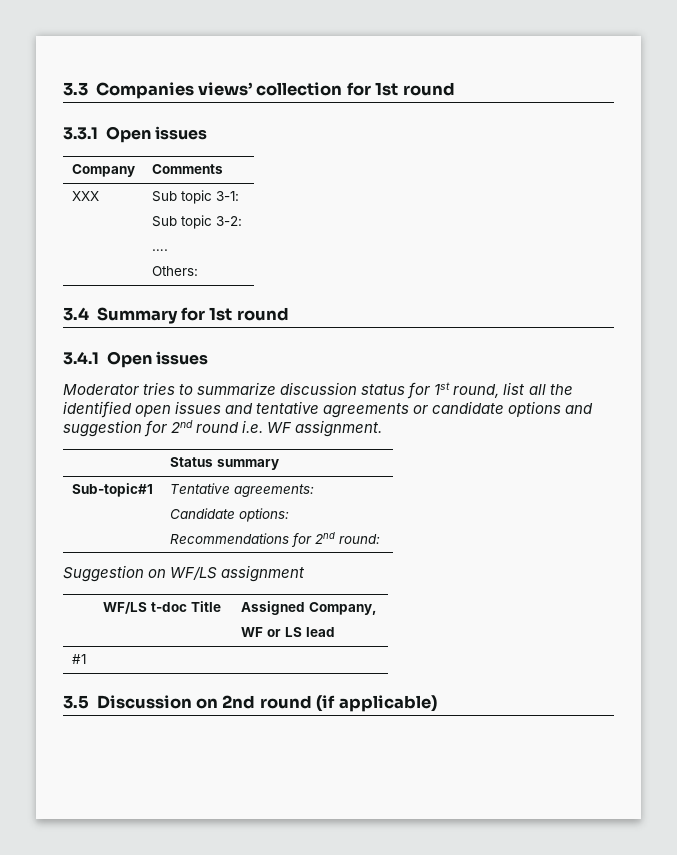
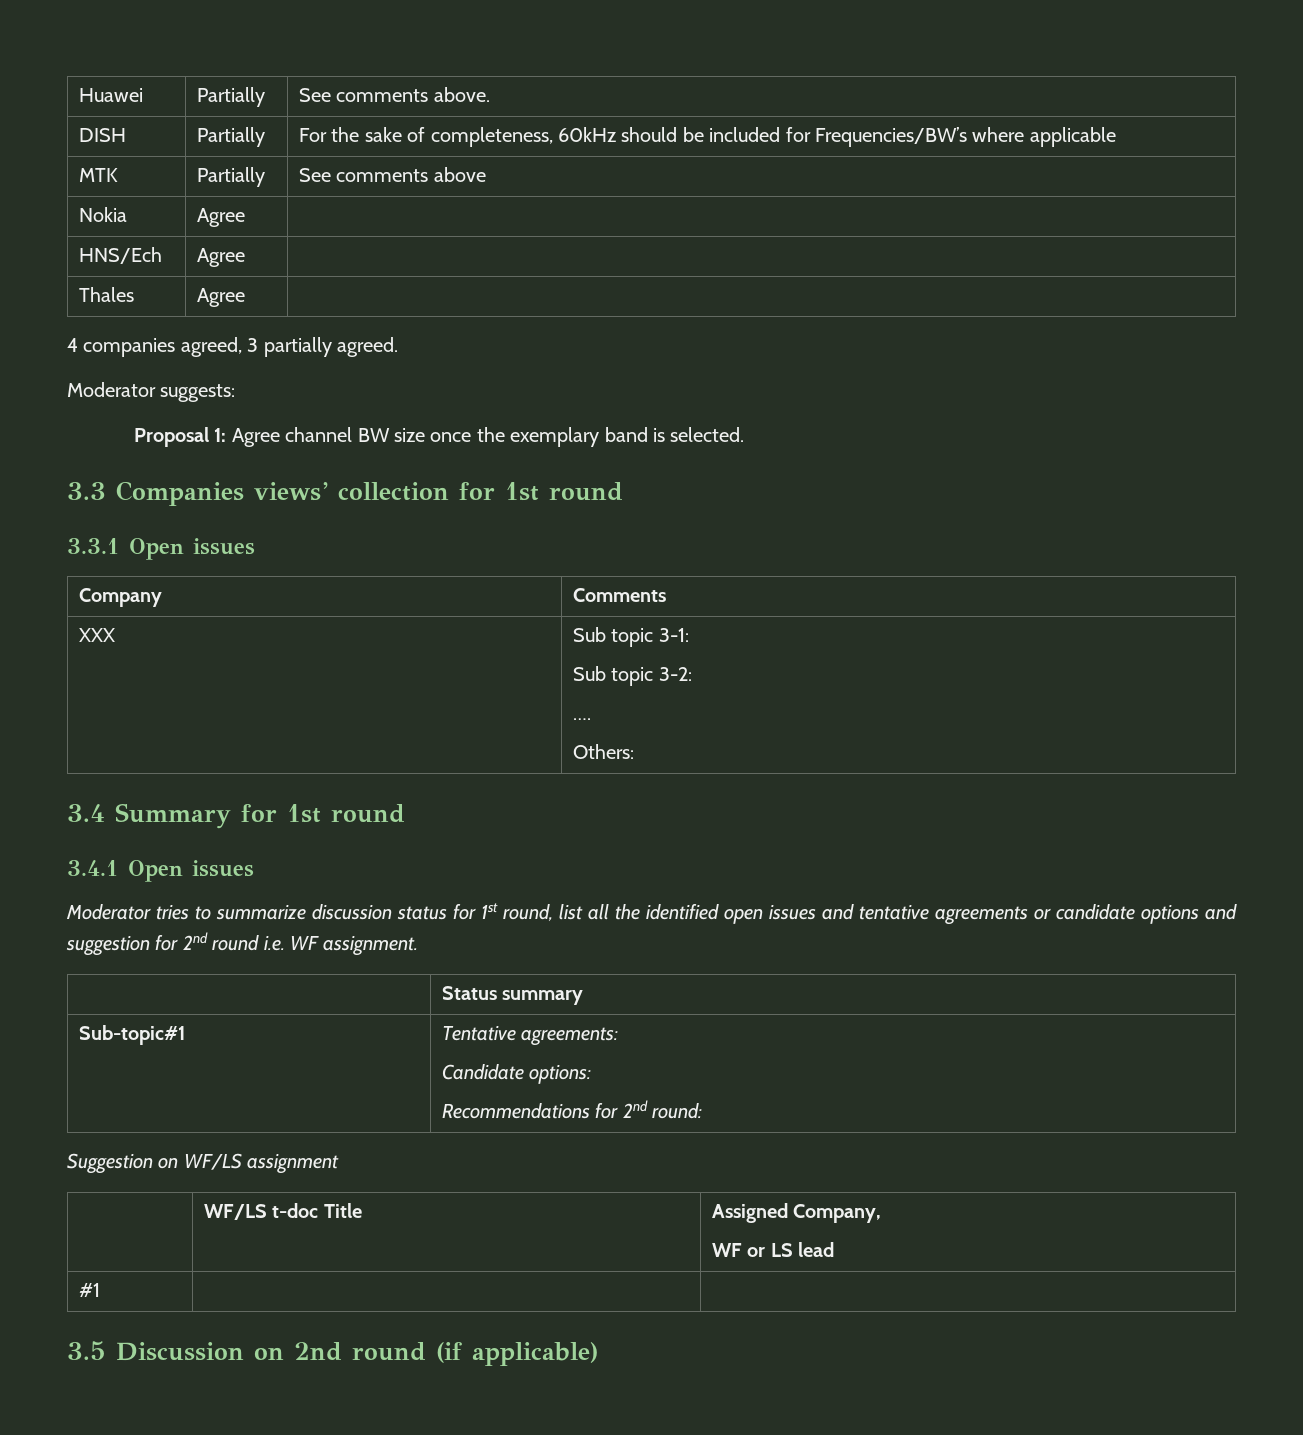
(63, 89) none -> [78,88,143,102] [196,87,265,107] [298,87,490,102] [78,128,126,142] [196,127,265,147] [298,127,1116,147] [78,168,118,182] [196,167,265,187] [298,167,486,182] [78,207,127,222] [196,208,245,227] [78,247,162,264] [196,248,245,267] [78,287,134,302] [196,288,245,307] [67,337,398,357] [67,382,236,402] [133,427,745,447] Huawei | Partially | See comments above. // DISH | Partially | For the sake of completeness, 60kHz should be included for Frequencies/BW’s where applicable // MTK | Partially | See comments above // Nokia | Agree | // HNS/Ech | Agree | // Thales | Agree | // 4 companies agreed, 3 partially agreed. // Moderator suggests: // Proposal 1: Agree channel BW size once the exemplary band is selected. //

